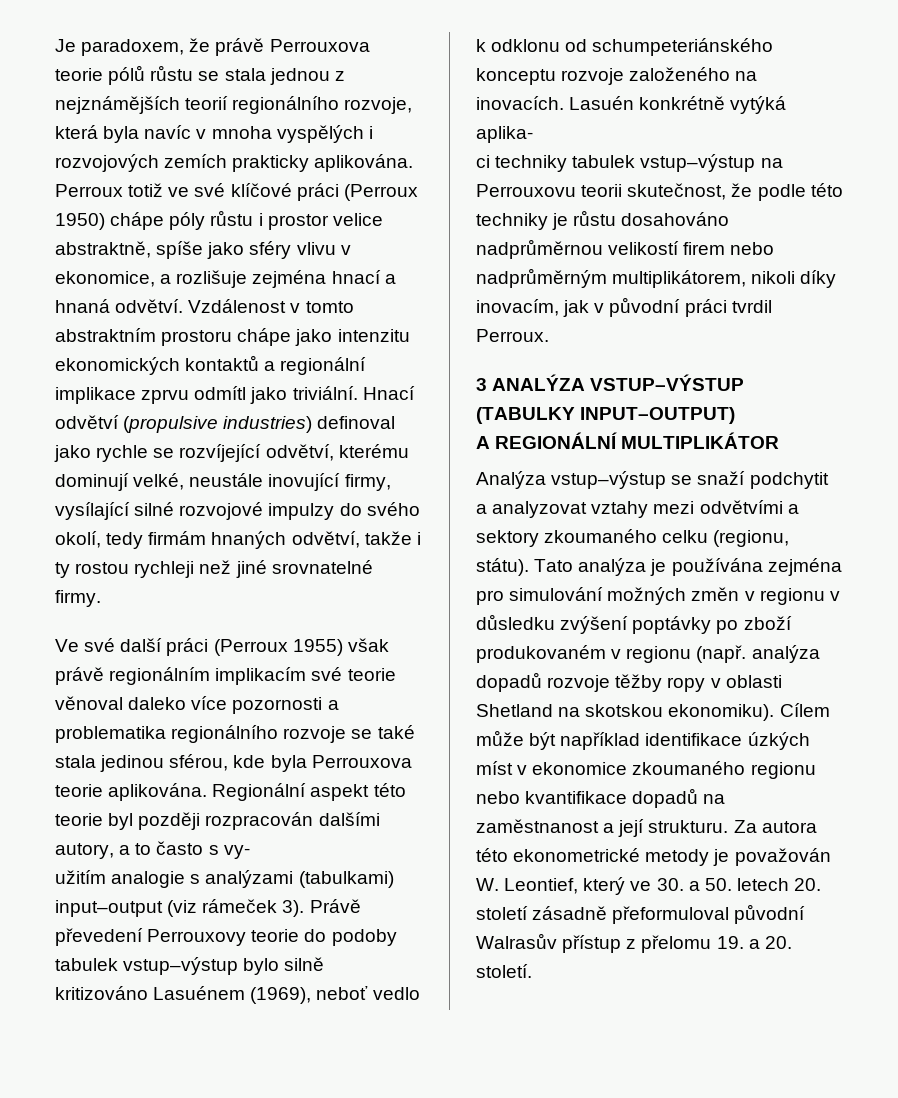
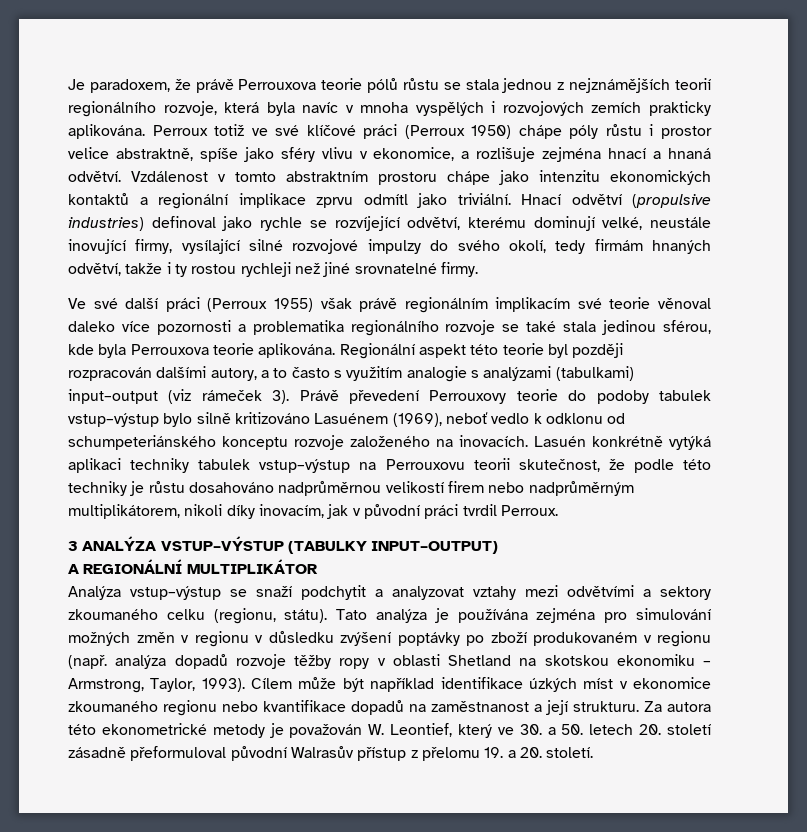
[223,845,250,859] [55,870,106,884] vy- // užitím -> [346,366,403,381] využitím
[476,126,533,143] [476,155,490,168] aplika- // ci -> [68,458,121,473] aplikaci
[668,704,775,721] ekonomiku). -> [616,654,711,666] [68,678,245,693] ekonomiku – Armstrong, Taylor, 1993).

